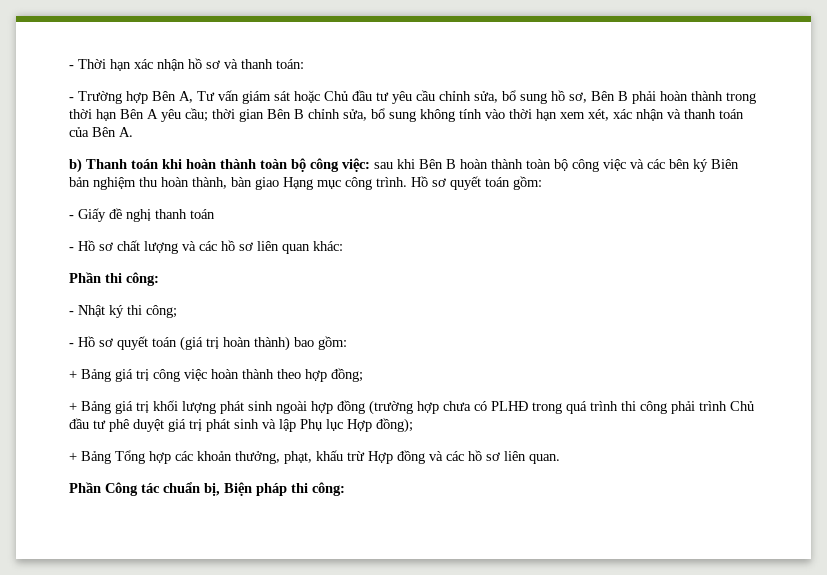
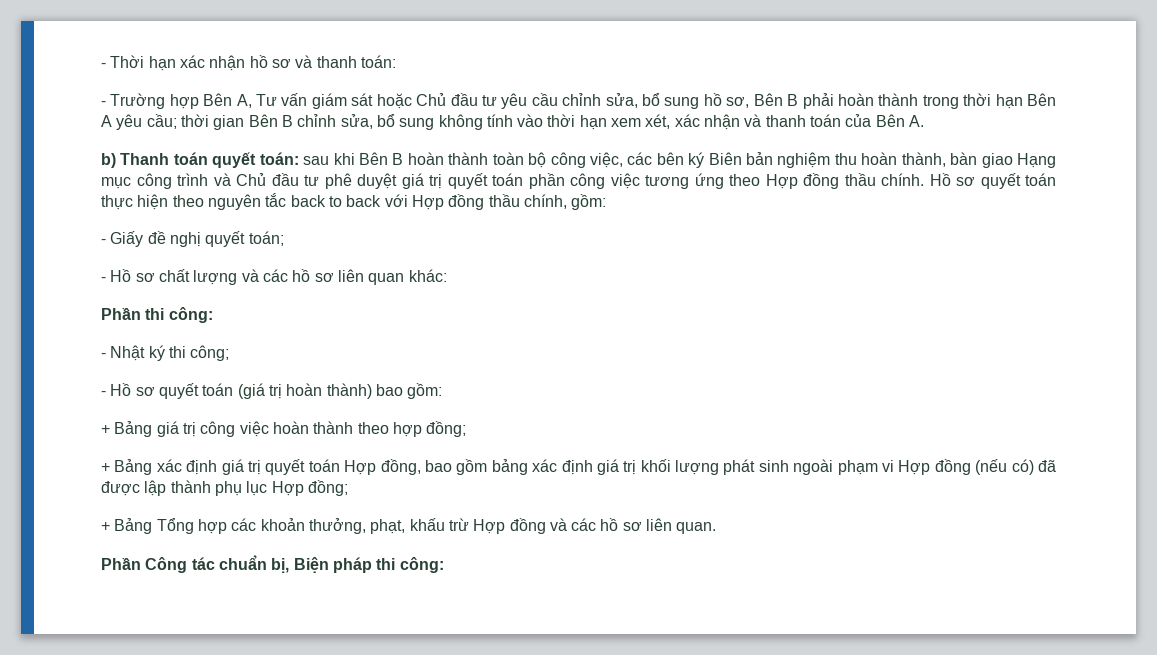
[162,158,370,172] khi hoàn thành toàn bộ công việc: -> [212,152,299,168] quyết toán:
[603,159,644,171] việc và -> [589,152,623,168] việc,
[376,176,510,190] trình. Hồ sơ quyết toán -> [177,173,1056,189] [101,193,567,210] trình và Chủ đầu tư phê duyệt giá trị quyết toán phần công việc tương ứng theo Hợp đồng thầu chính. Hồ sơ quyết toán thực hiện theo nguyên tắc back to back với Hợp đồng thầu chính,
[155,209,215,219] thanh toán -> [205,231,284,247] quyết toán;
(111, 407) none -> [156,459,593,475] xác định giá trị quyết toán Hợp đồng, bao gồm bảng xác định
[311,400,754,415] [69,418,322,432] hợp đồng (trường hợp chưa có PLHĐ trong quá trình thi công phải trình Chủ đầu tư phê duyệt giá trị phát sinh và lập Phụ -> [837,459,1056,475] [101,480,242,496] phạm vi Hợp đồng (nếu có) đã được lập thành phụ
[376,418,413,433] đồng); -> [307,480,348,496] đồng;

